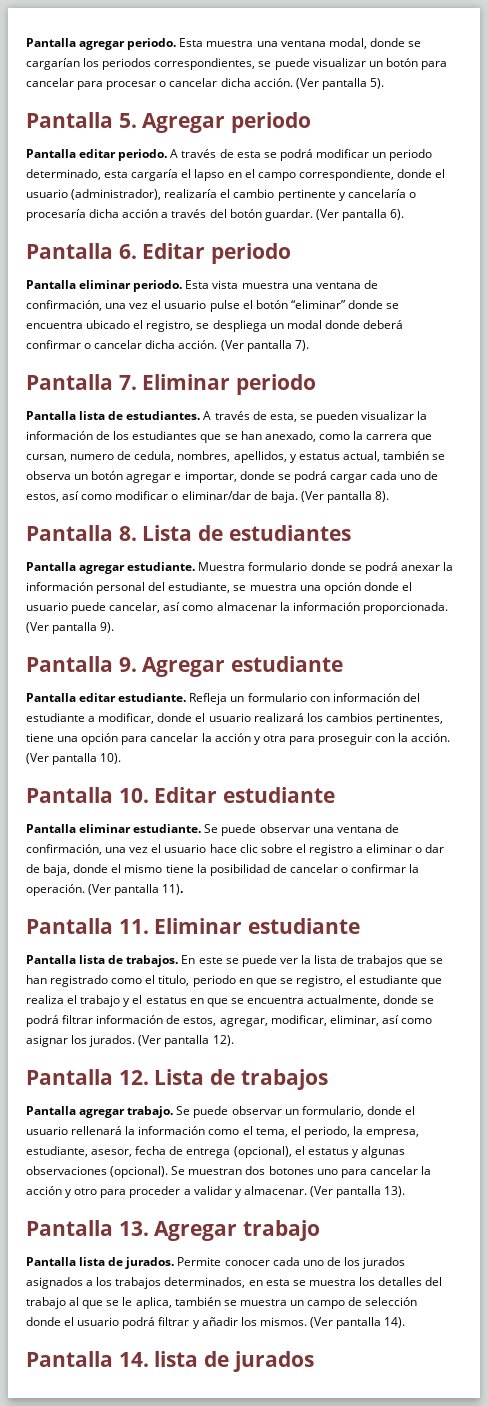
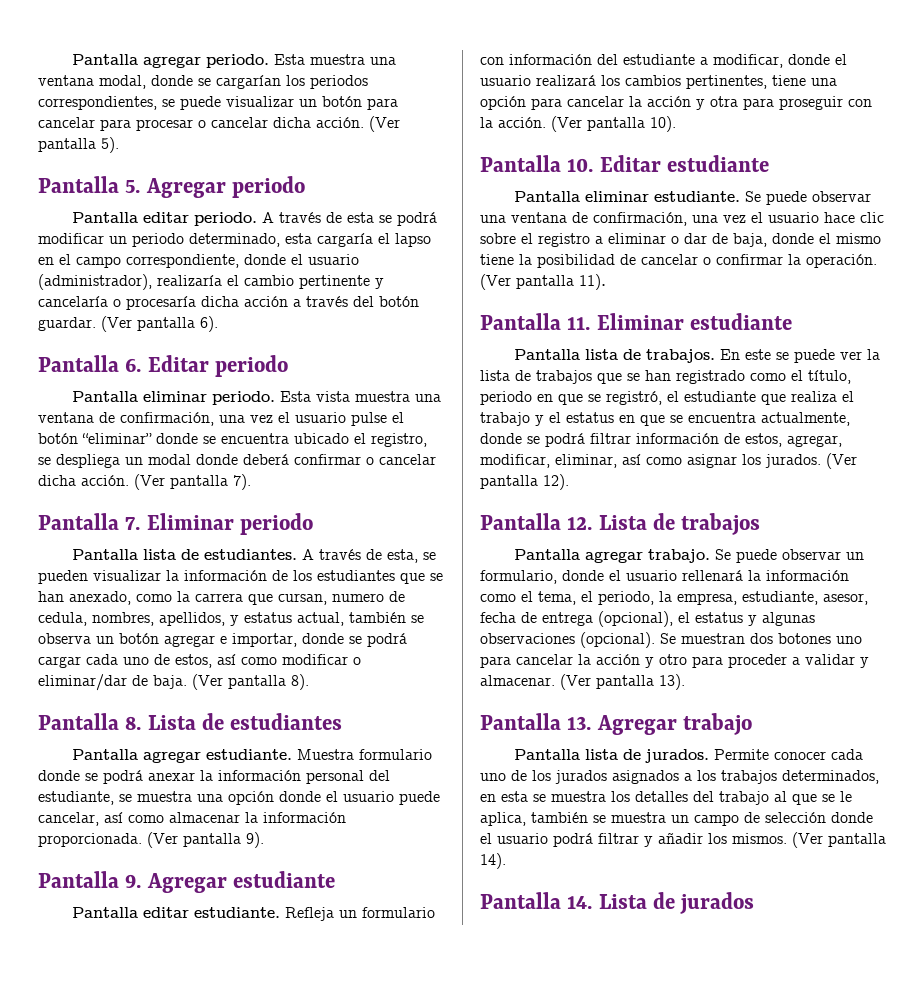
[158,975,190,986] titulo, -> [808,370,851,384] título,
[295,975,343,987] registro, -> [606,391,662,405] registró,
[154,1351,199,1367] lista -> [598,894,647,909] Lista

